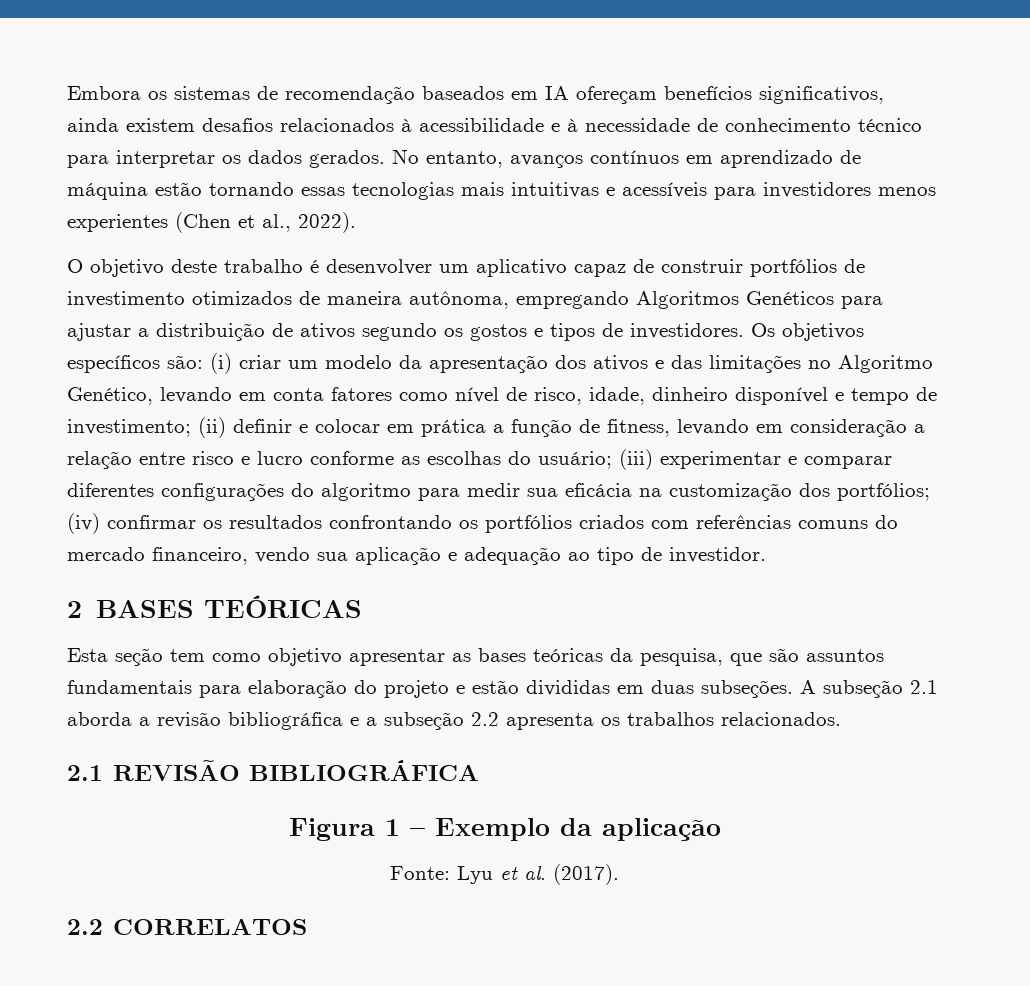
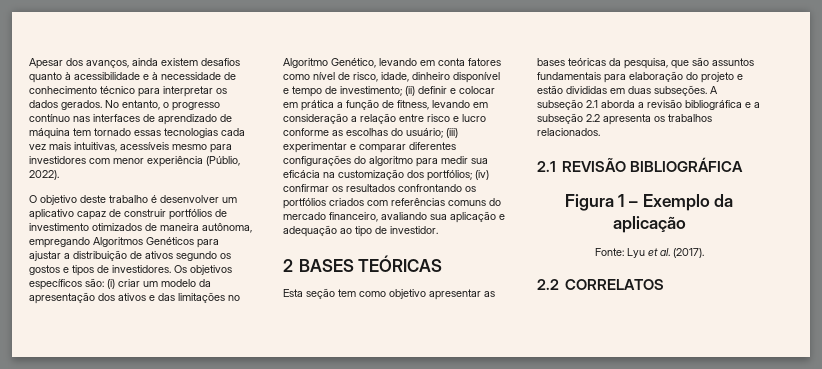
[67,86,884,104] Embora os sistemas de recomendação baseados em IA ofereçam benefícios significativos, -> [29,58,129,69] Apesar dos avanços,
[280,118,394,132] relacionados -> [29,72,62,83] quanto
[510,150,861,168] [67,182,936,200] [67,212,291,233] avanços contínuos em aprendizado de máquina estão tornando essas tecnologias mais intuitivas e acessíveis para investidores menos experientes (Chen et al., -> [163,102,220,111] [29,114,232,125] [29,128,245,139] [29,142,232,153] [29,156,240,167] o progresso contínuo nas interfaces de aprendizado de máquina tem tornado essas tecnologias cada vez mais intuitivas, acessíveis mesmo para investidores com menor experiência (Públio,
[255,547,310,563] vendo -> [381,212,427,220] avaliando

